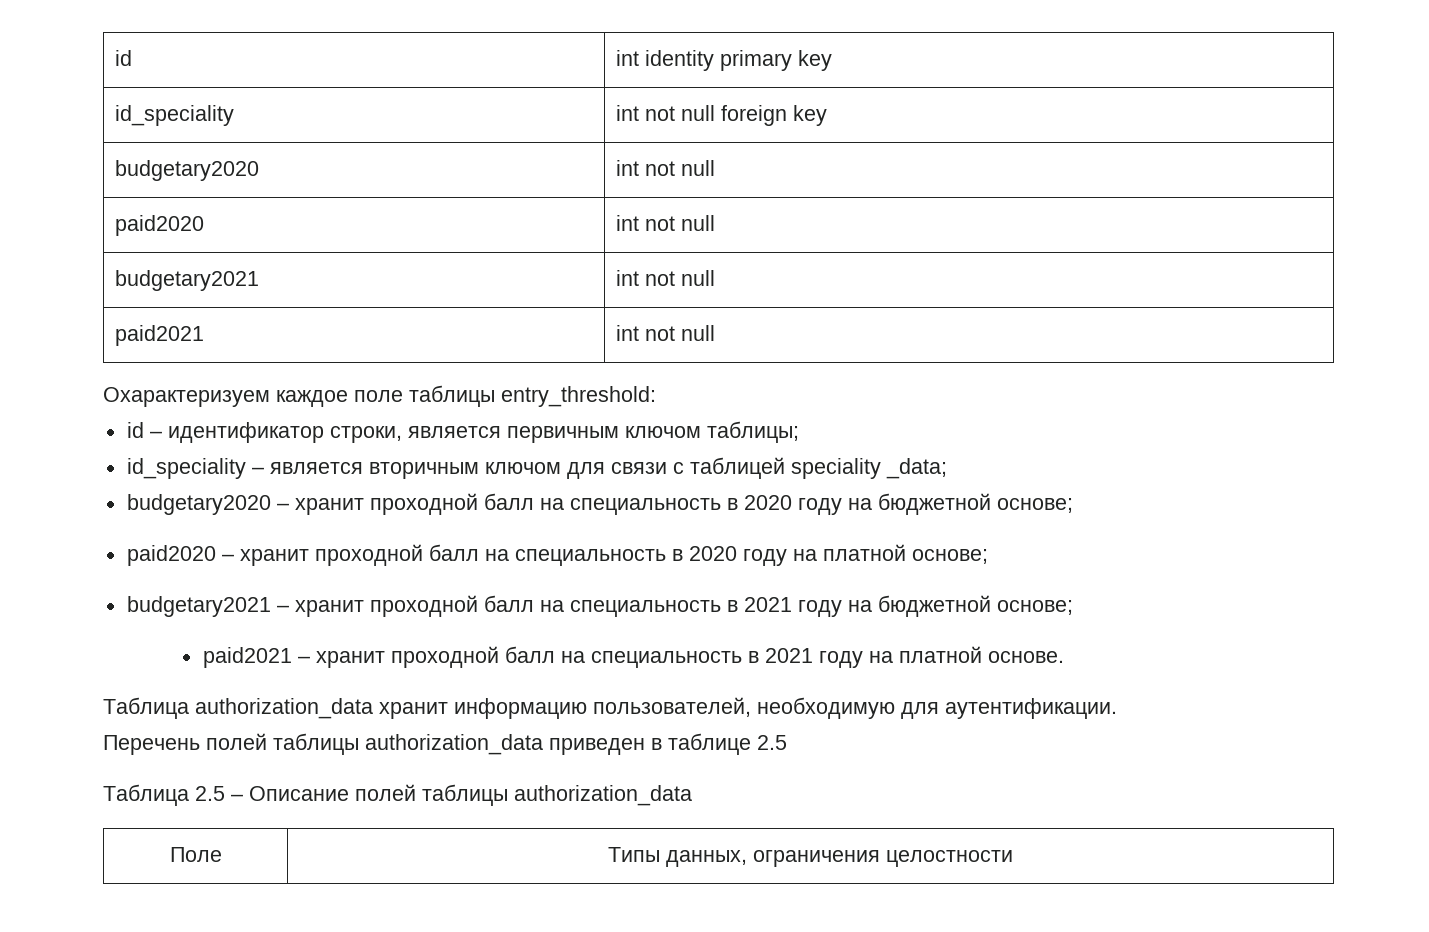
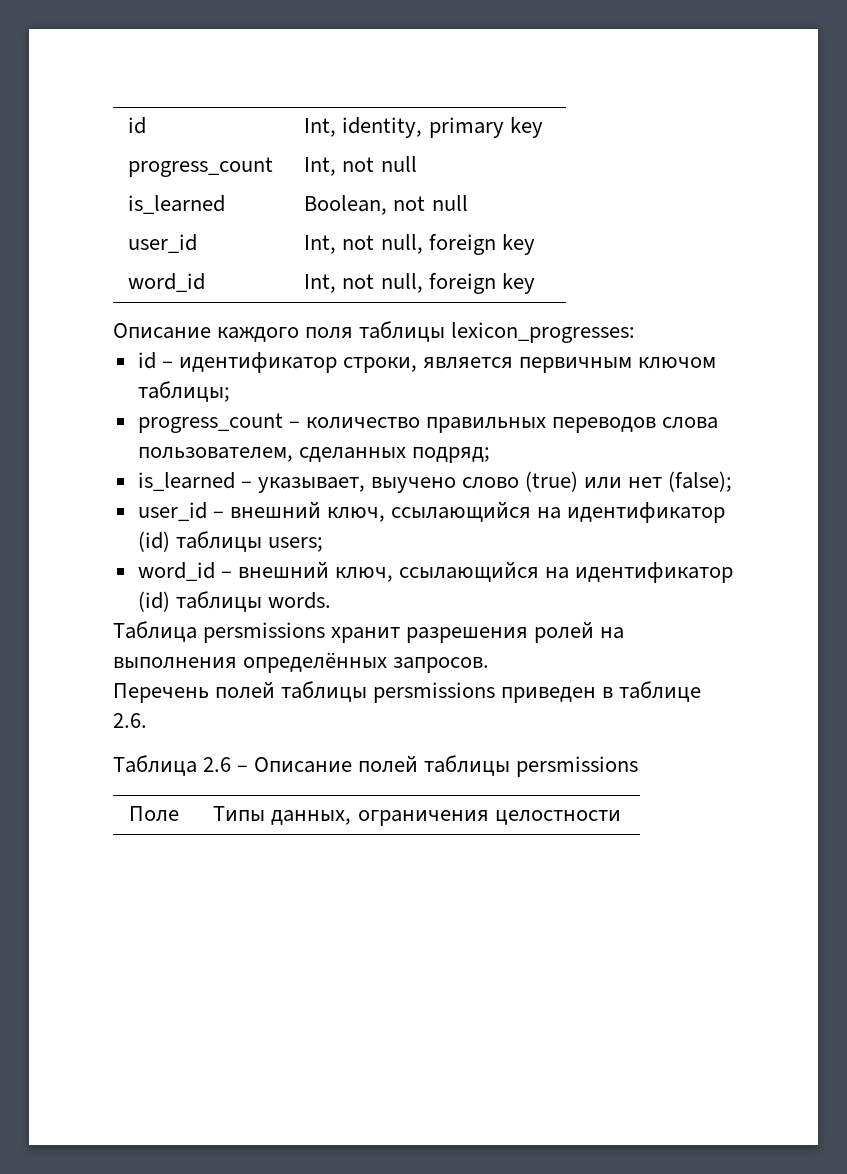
[615,50,714,71] int identity -> [304,117,423,138] Int, identity,
[114,105,234,126] [615,105,827,126] [114,160,259,181] [615,160,715,176] [114,215,204,236] [615,215,715,231] [114,270,259,291] [615,270,715,286] [114,325,204,346] [615,325,715,341] [103,385,656,407] id_speciality | int not null foreign key // budgetary2020 | int not null // paid2020 | int not null // budgetary2021 | int not null // paid2021 | int not null // Охарактеризуем каждое поле таблицы entry_threshold: -> [128,157,274,177] [304,156,417,176] [128,195,226,214] [304,195,468,215] [128,234,198,253] [304,234,535,255] [128,273,206,292] [304,273,535,294] [113,321,636,343] progress_сount | Int, not null // is_learned | Boolean, not null // user_id | Int, not null, foreign key // word_id | Int, not null, foreign key // Описание каждого поля таблицы lexicon_progresses:
[126,457,947,479] [126,493,1073,515] [126,544,988,566] [126,595,1073,617] [202,646,1064,668] [103,697,1117,719] id_speciality – является вторичным ключом для связи с таблицей speciality _data; // budgetary2020 – хранит проходной балл на специальность в 2020 году на бюджетной основе; // paid2020 – хранит проходной балл на специальность в 2020 году на платной основе; // budgetary2021 – хранит проходной балл на специальность в 2021 году на бюджетной основе; // paid2021 – хранит проходной балл на специальность в 2021 году на платной основе. // Таблица authorization_data хранит информацию пользователей, необходимую для аутентификации. -> [137,413,719,433] [137,447,490,463] [137,471,733,493] [137,501,726,523] [137,531,323,552] [137,561,734,583] [137,591,331,612] [113,621,625,643] [113,652,490,673] progress_сount – количество правильных переводов слова пользователем, сделанных подряд; // is_learned – указывает, выучено слово (true) или нет (false); // user_id – внешний ключ, ссылающийся на идентификатор (id) таблицы users; // word_id – внешний ключ, ссылающийся на идентификатор (id) таблицы words. // Таблица persmissions хранит разрешения ролей на выполнения определённых запросов.
[365,734,543,755] authorization_data -> [373,682,496,703] persmissions
[757,735,787,750] [103,784,225,806] 2.5 // Таблица 2.5 -> [113,713,147,728] [113,755,232,776] 2.6. // Таблица 2.6
[514,785,692,806] authorization_data -> [516,756,639,777] persmissions

